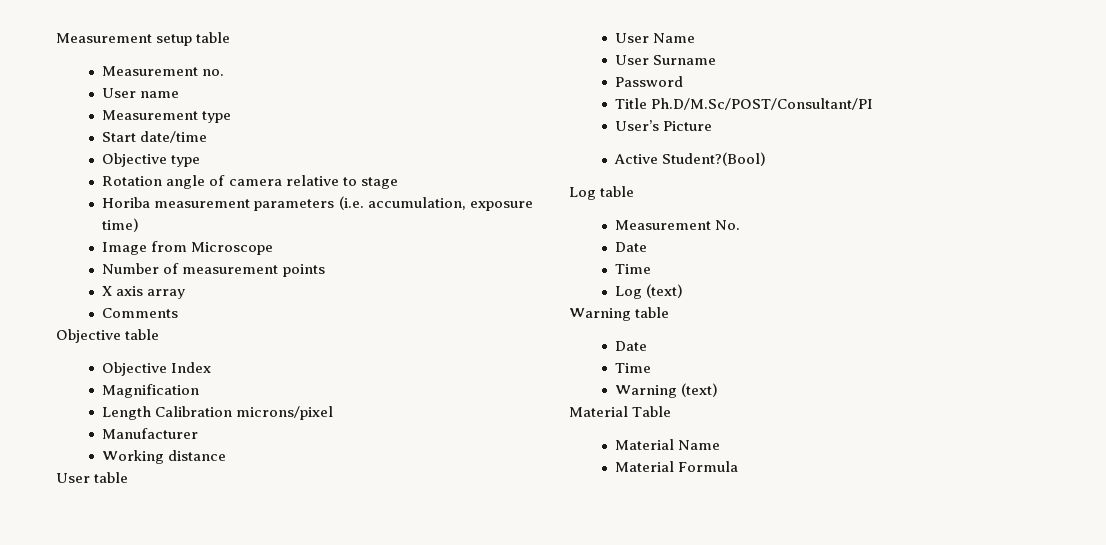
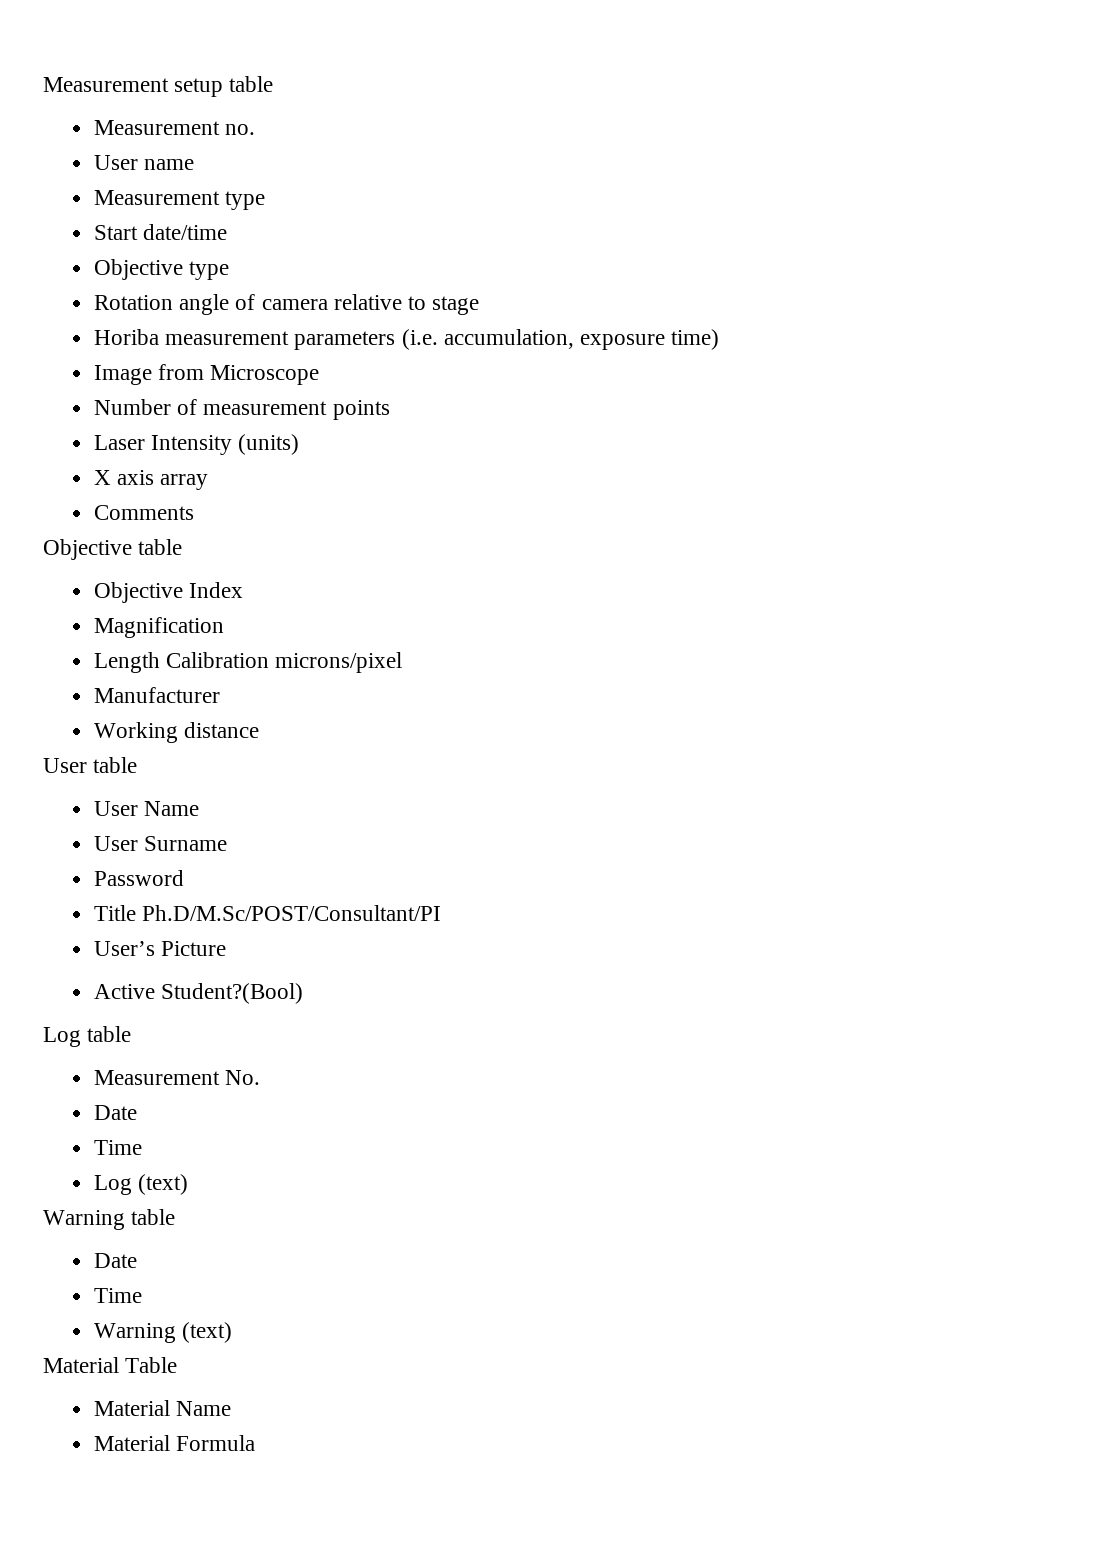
(325, 270) none -> [93,434,300,455] // Laser Intensity (units)

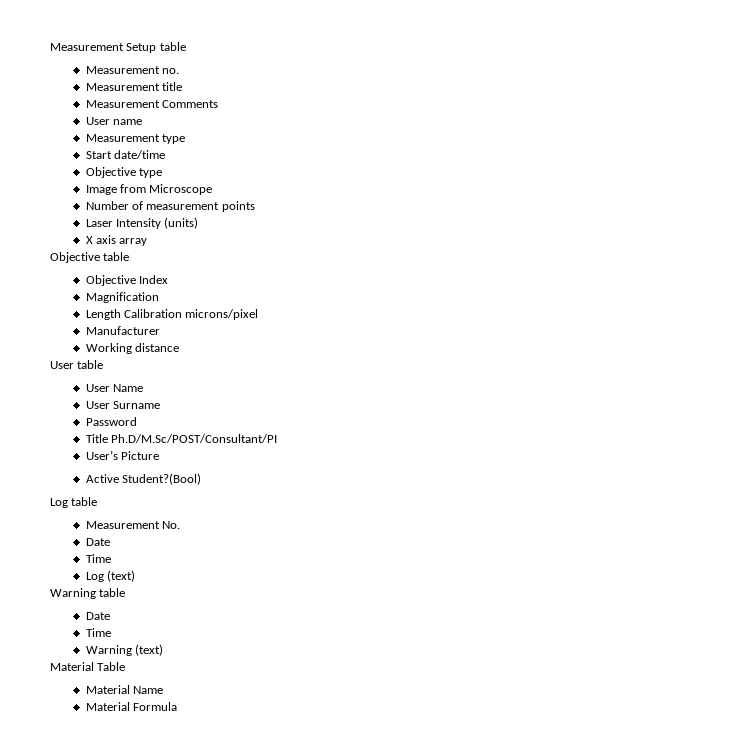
[43,77,224,97] Measurement setup -> [50,43,157,53] Measurement Setup
(256, 129) none -> [85,82,182,91] [85,100,218,108] // Measurement title // Measurement Comments
[93,294,480,315] [93,329,720,350] // Rotation angle of camera relative to stage // Horiba measurement parameters (i.e. accumulation, exposure time) -> (162, 173) none
[93,505,194,520] // Comments -> (148, 242) none

